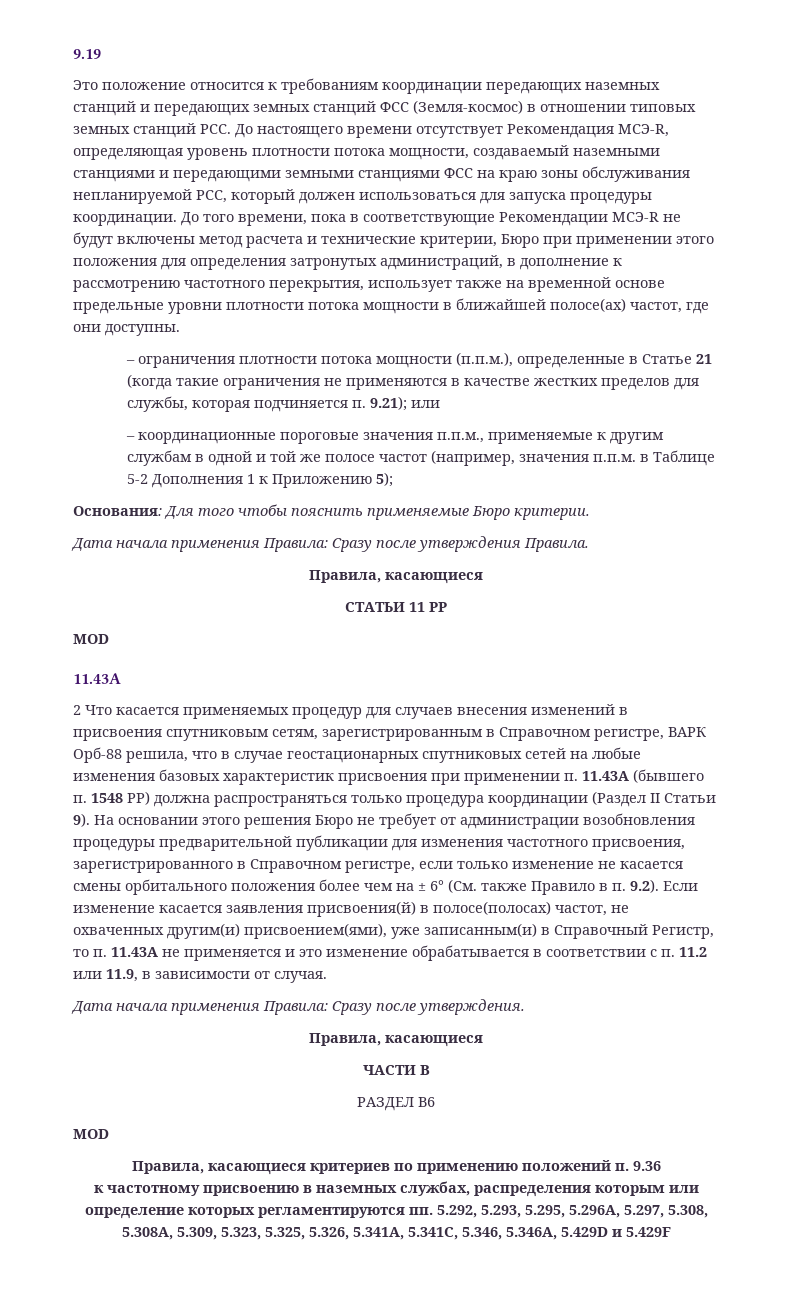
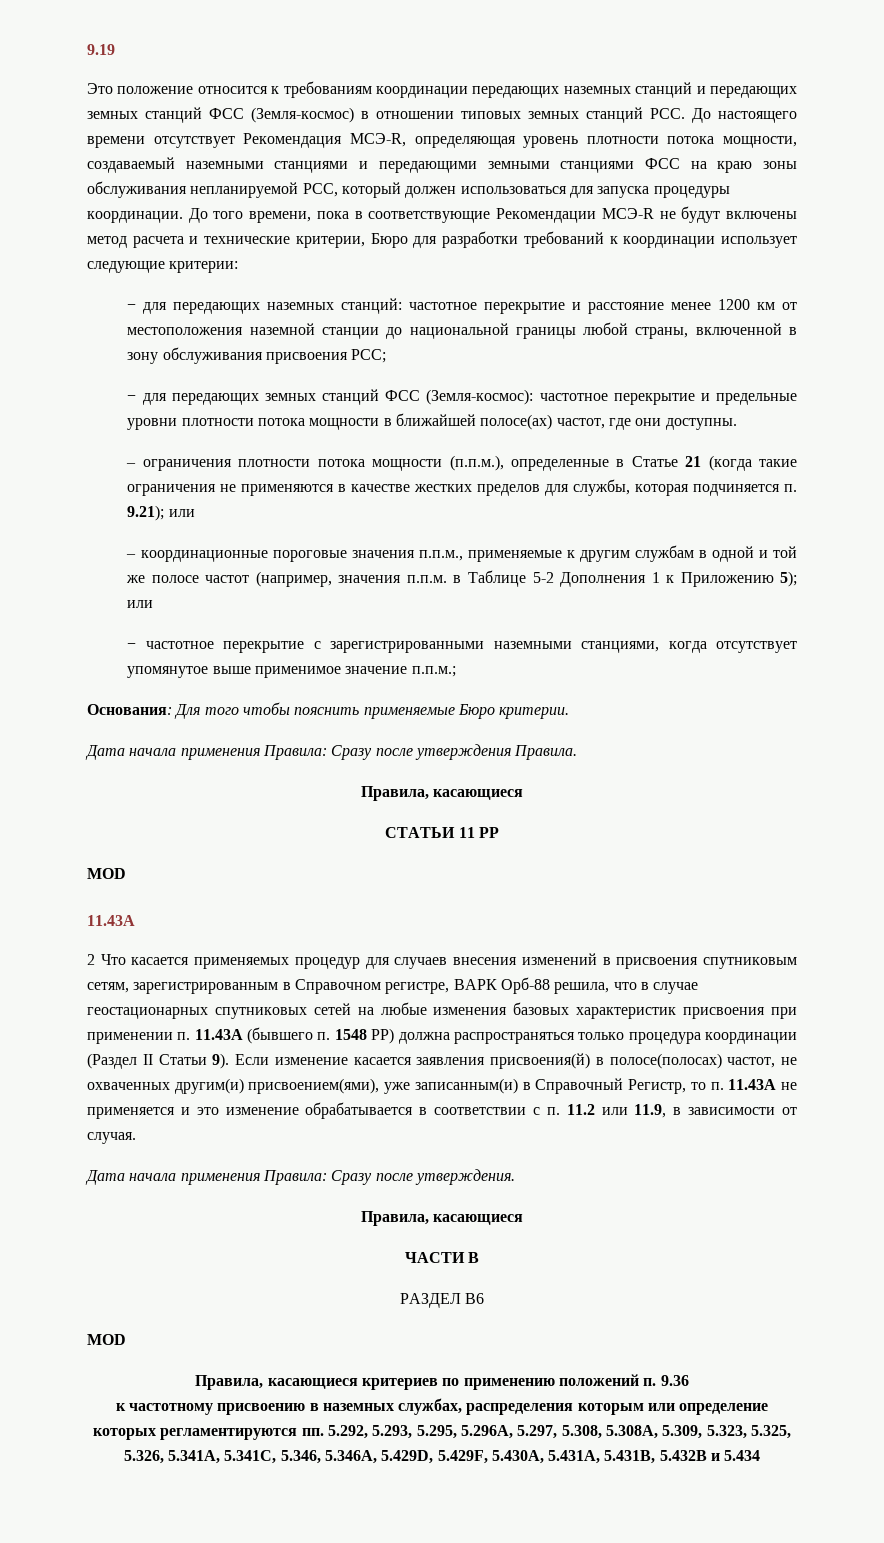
[543,236,714,248] [73,255,622,270] [73,277,665,292] при применении этого положения для определения затронутых администраций, в дополнение к рассмотрению частотного перекрытия, использует также на временной основе -> [413,231,798,248] [87,261,239,273] [127,298,797,314] [127,322,797,339] [127,347,387,364] [127,389,710,405] для разработки требований к координации использует следующие критерии: // − для передающих наземных станций: частотное перекрытие и расстояние менее 1200 км от местоположения наземной станции до национальной границы любой страны, включенной в зону обслуживания присвоения РСС; // − для передающих земных станций ФСС (Земля-космос): частотное перекрытие и
(393, 479) none -> [127,600,154,608] [127,641,797,653] [127,666,456,678] или // − частотное перекрытие с зарегистрированными наземными станциями, когда отсутствует упомянутое выше применимое значение п.п.м.;
[94,813,695,829] [73,835,685,851] [73,859,683,873] [73,879,659,895] На основании этого решения Бюро не требует от администрации возобновления процедуры предварительной публикации для изменения частотного присвоения, зарегистрированного в Справочном регистре, если только изменение не касается смены орбитального положения более чем на ± 6° (См. также Правило в п. 9.2). -> (230, 1061) none
[560,1227,671,1237] 5.429D и 5.429F -> [381,1450,761,1464] 5.429D, 5.429F, 5.430A, 5.431A, 5.431B, 5.432B и 5.434

